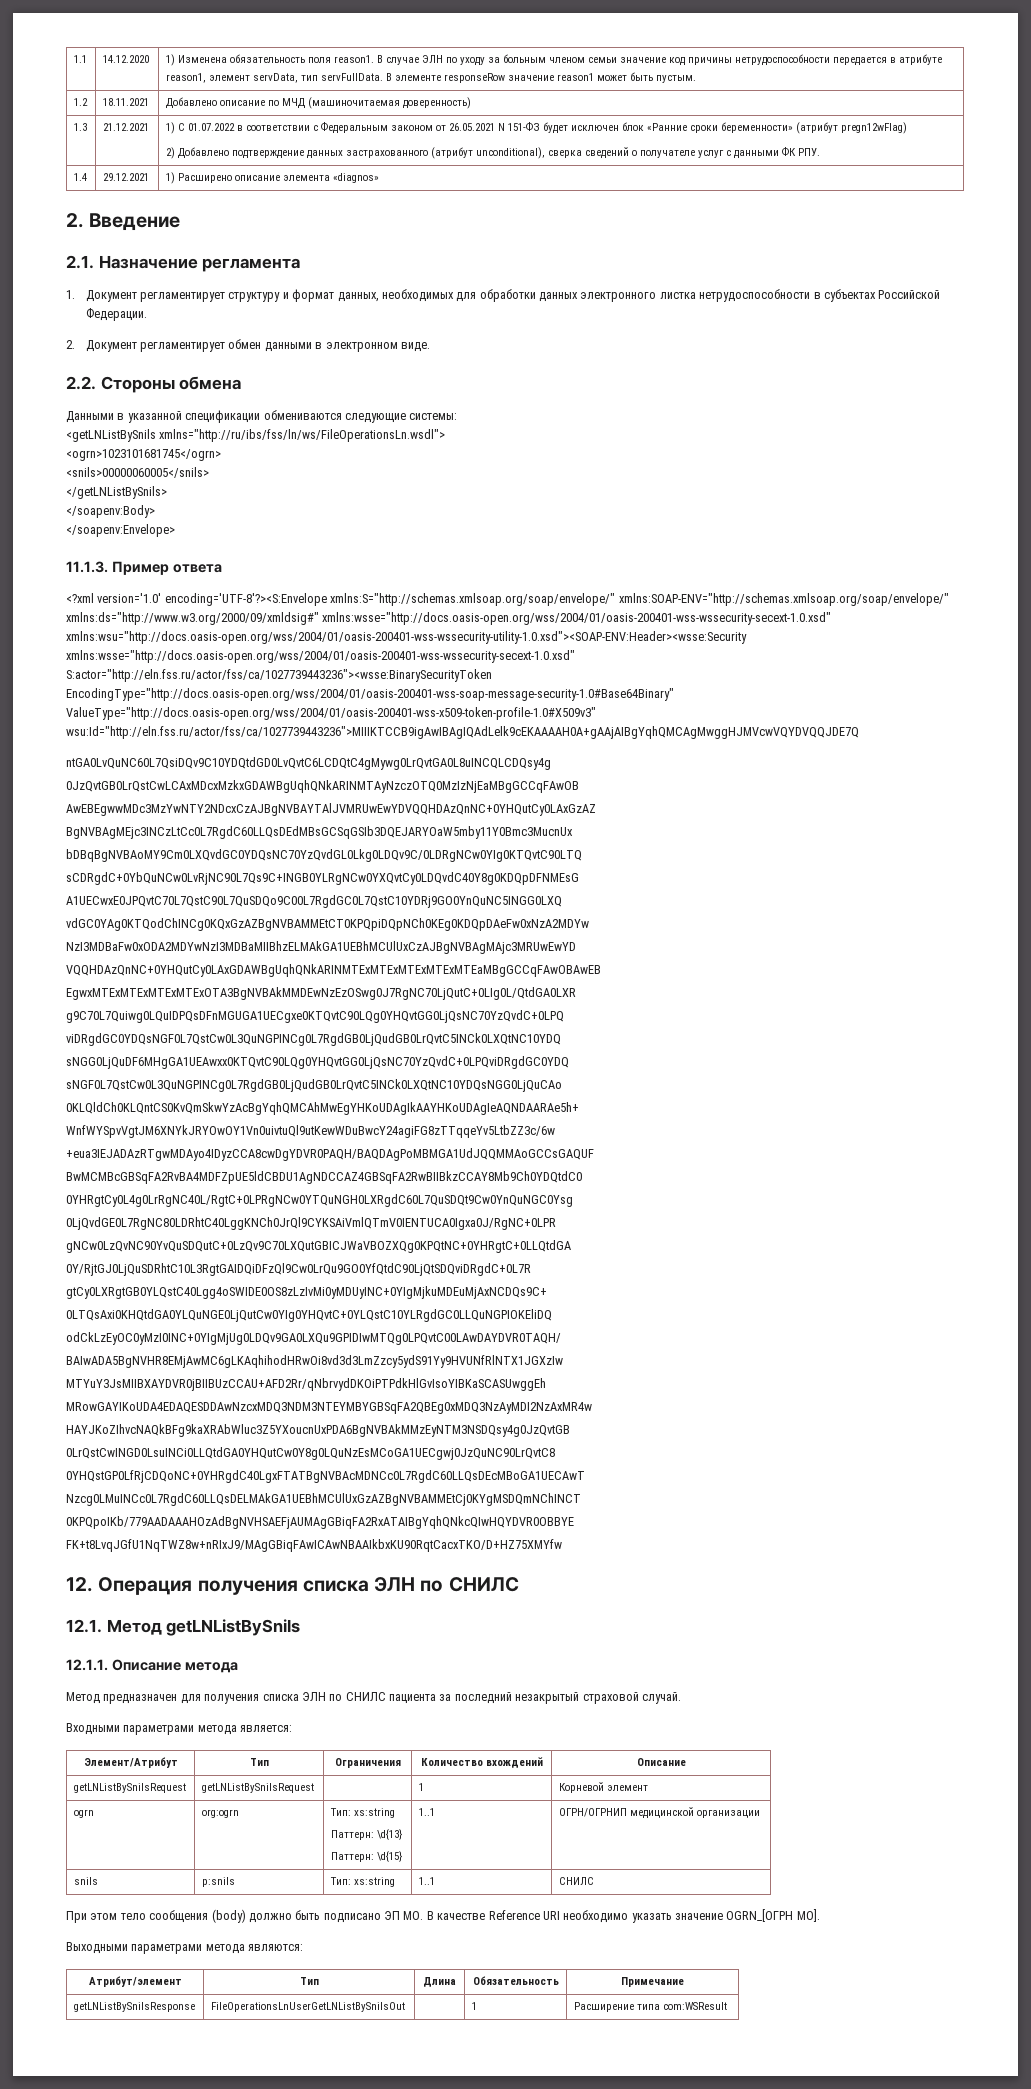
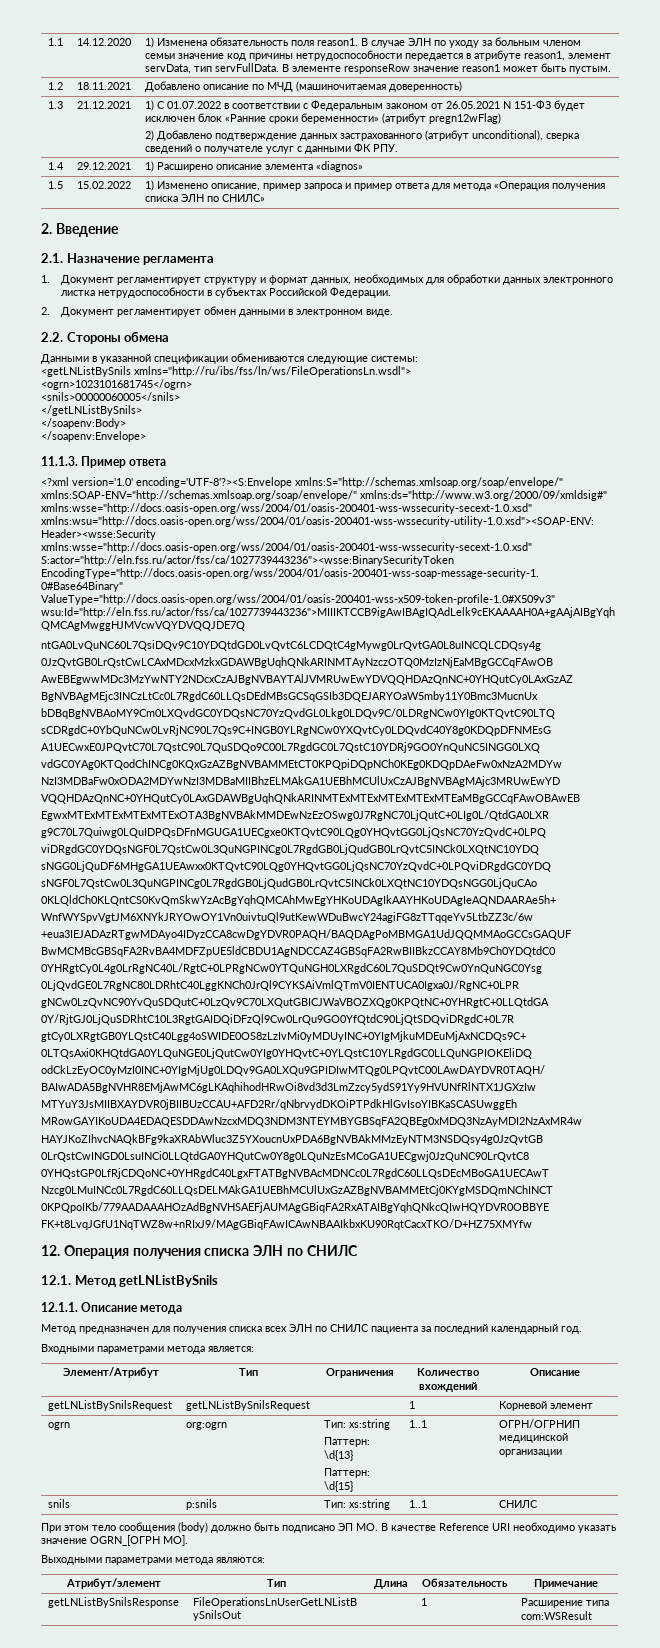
(379, 178) none -> [47,181,63,189] [76,181,131,189] [144,180,605,191] [144,194,265,202] // 1.5 | 15.02.2022 | 1) Изменено описание, пример запроса и пример ответа для метода «Операция получения списка ЭЛН по СНИЛС»
(299, 1697) none -> [265,1326,287,1332] всех
[515,1692,681,1704] незакрытый страховой случай. -> [491,1324,582,1334] календарный год.

